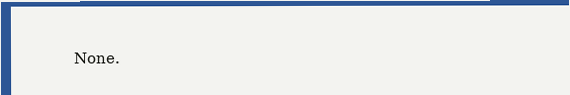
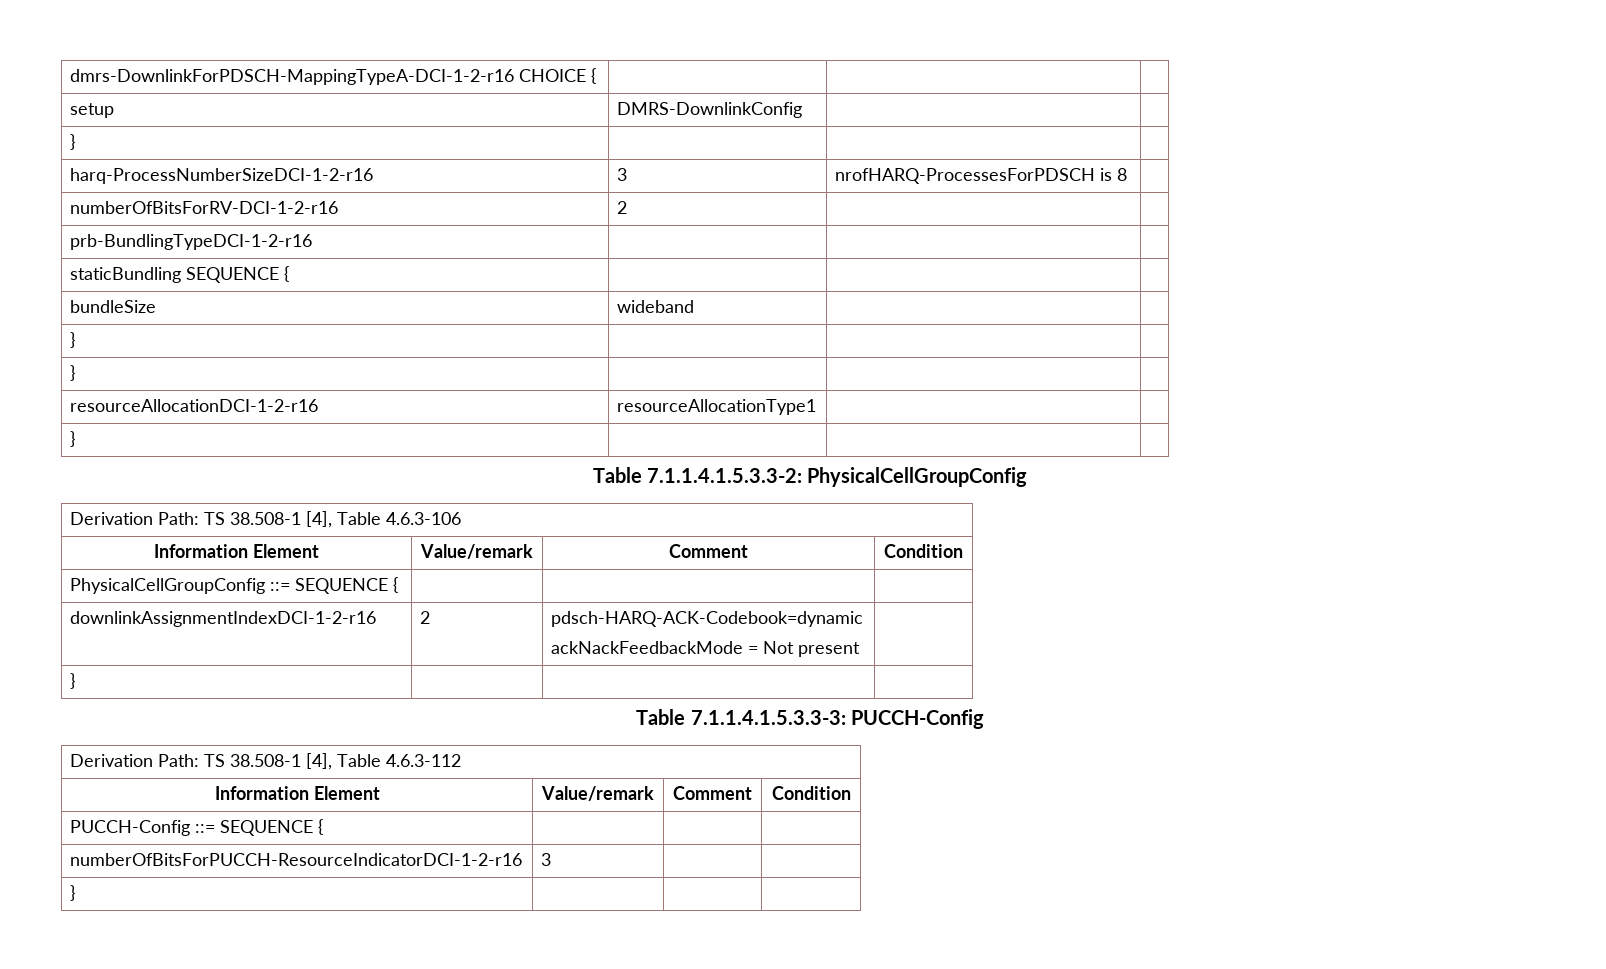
[74,52,121,64] None. -> [70,68,597,85] [70,103,115,118] [617,102,803,118] [70,134,76,150] [70,168,374,184] [617,168,628,181] [835,168,1128,184] [70,201,339,214] [617,201,628,214] [70,234,313,250] [70,266,290,283] [70,300,157,313] [617,300,695,313] [70,332,76,348] [70,365,76,381] [70,399,319,412] [617,399,817,415] [70,431,76,447] [592,467,1028,487] [70,511,462,528] [154,544,319,558] [420,544,533,559] [669,544,748,558] [884,544,963,558] [70,577,399,594] [70,611,377,627] [420,611,431,624] [551,611,864,627] [551,641,861,657] [70,673,76,689] [636,709,984,729] [70,753,462,770] [214,786,380,800] [541,786,654,801] [673,786,752,800] [771,786,851,800] [70,819,324,836] [70,853,523,866] [541,853,552,866] [70,885,76,901] dmrs-DownlinkForPDSCH-MappingTypeA-DCI-1-2-r16 CHOICE { | | | // setup | DMRS-DownlinkConfig | | // } | | | // harq-ProcessNumberSizeDCI-1-2-r16 | 3 | nrofHARQ-ProcessesForPDSCH is 8 | // numberOfBitsForRV-DCI-1-2-r16 | 2 | | // prb-BundlingTypeDCI-1-2-r16 | | | // staticBundling SEQUENCE { | | | // bundleSize | wideband | | // } | | | // } | | | // resourceAllocationDCI-1-2-r16 | resourceAllocationType1 | | // } | | | // Table 7.1.1.4.1.5.3.3-2: PhysicalCellGroupConfig // Derivation Path: TS 38.508-1 [4], Table 4.6.3-106 // Information Element | Value/remark | Comment | Condition // PhysicalCellGroupConfig ::= SEQUENCE { | | | // downlinkAssignmentIndexDCI-1-2-r16 | 2 | pdsch-HARQ-ACK-Codebook=dynamic // ackNackFeedbackMode = Not present | // } | | | // Table 7.1.1.4.1.5.3.3-3: PUCCH-Config // Derivation Path: TS 38.508-1 [4], Table 4.6.3-112 // Information Element | Value/remark | Comment | Condition // PUCCH-Config ::= SEQUENCE { | | | // numberOfBitsForPUCCH-ResourceIndicatorDCI-1-2-r16 | 3 | | // } | | |

